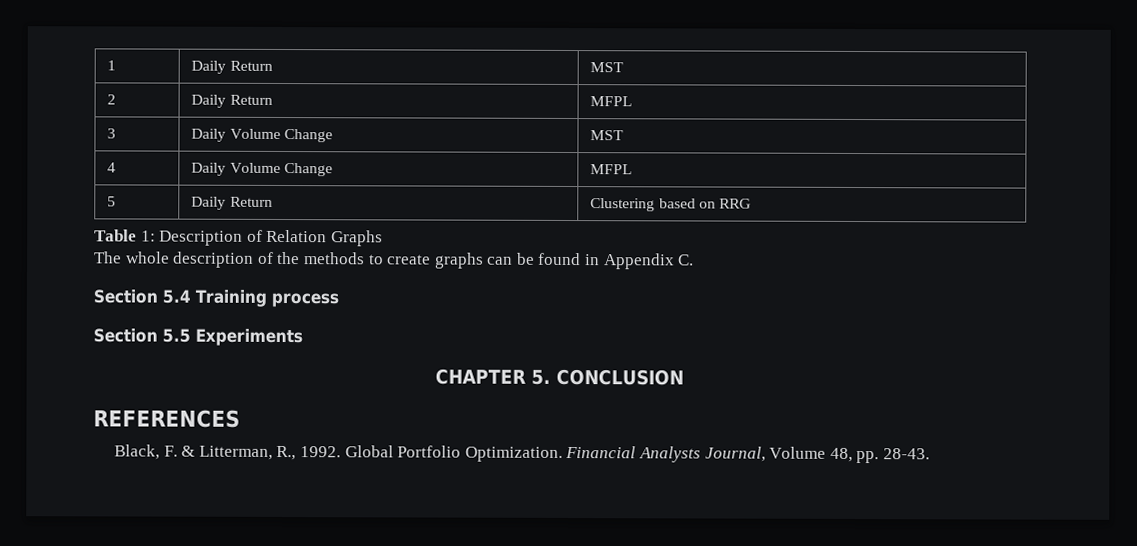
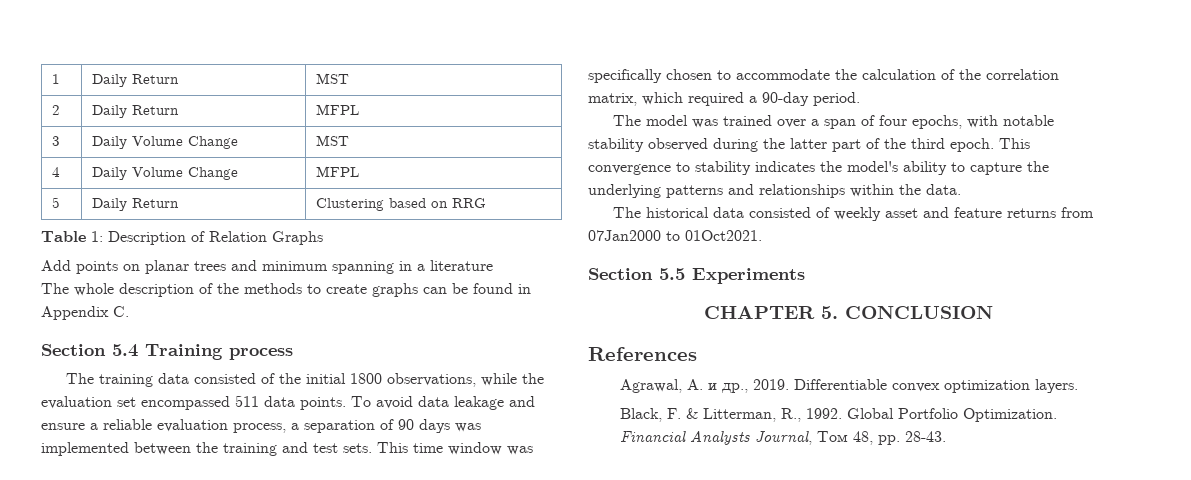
(383, 238) none -> [41,260,493,274] // Add points on planar trees and minimum spanning in a literature
(339, 300) none -> [66,373,545,387] [41,395,535,410] [41,419,481,433] [41,442,533,456] [588,69,1059,83] [588,92,860,106] [613,115,1055,129] [588,138,1030,152] [588,161,1049,175] [588,184,961,198] [613,207,1095,221] [588,230,762,241] // The training data consisted of the initial 1800 observations, while the evaluation set encompassed 511 data points. To avoid data leakage and ensure a reliable evaluation process, a separation of 90 days was implemented between the training and test sets. This time window was specifically chosen to accommodate the calculation of the correlation matrix, which required a 90-day period. // The model was trained over a span of four epochs, with notable stability observed during the latter part of the third epoch. This convergence to stability indicates the model's ability to capture the underlying patterns and relationships within the data. // The historical data consisted of weekly asset and feature returns from 07Jan2000 to 01Oct2021.
[93,409,240,428] REFERENCES -> [588,347,697,361] [619,379,1078,393] References // Agrawal, A. и др., 2019. Differentiable convex optimization layers.
[769,446,827,459] Volume -> [816,431,848,442] Том

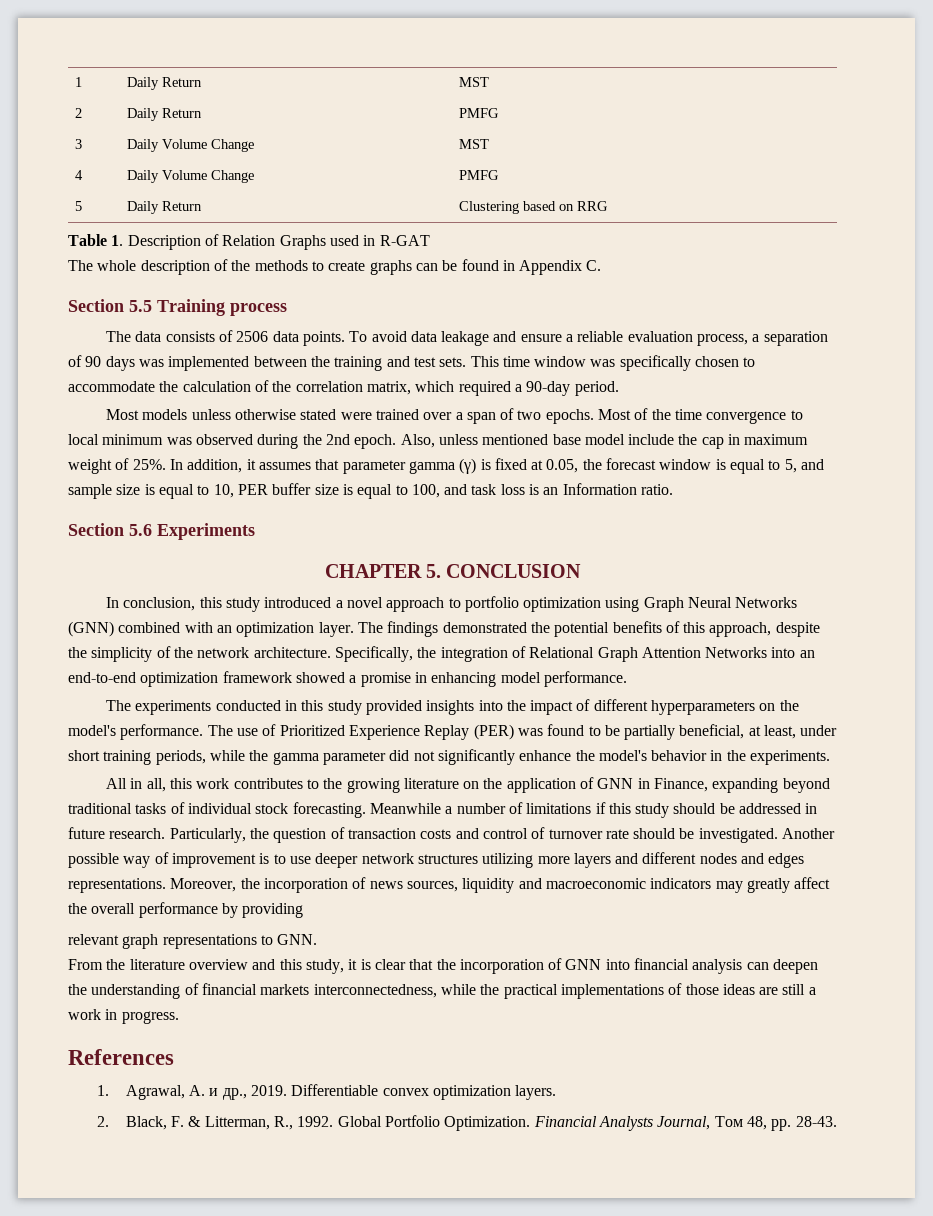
[315,104,359,115] MFPL -> [459,108,500,118] PMFG
[315,166,359,177] MFPL -> [459,170,500,180] PMFG
[91,231,103,242] 1: -> [111,235,124,246] 1.
[41,260,493,274] // Add points on planar trees and minimum spanning in a literature -> [329,235,430,246] used in R-GAT
[112,344,138,357] 5.4 -> [129,300,152,312] 5.5
[99,373,545,387] [41,395,259,410] training data consisted of the initial 1800 observations, while the evaluation set encompassed 511 -> [135,330,269,342] data consists of 2506
[613,115,719,128] The model was -> [105,409,372,420] Most models unless otherwise stated were
[879,115,1055,129] [588,138,1030,152] [588,161,1049,175] [588,184,961,198] [613,207,1095,221] [588,230,762,241] [588,268,685,280] four epochs, with notable stability observed during the latter part of the third epoch. This convergence to stability indicates the model's ability to capture the underlying patterns and relationships within the data. // The historical data consisted of weekly asset and feature returns from 07Jan2000 to 01Oct2021. // Section 5.5 -> [517,408,803,424] [68,434,809,449] [68,458,825,474] [68,483,674,499] [68,523,152,536] two epochs. Most of the time convergence to local minimum was observed during the 2nd epoch. Also, unless mentioned base model include the cap in maximum weight of 25%. In addition, it assumes that parameter gamma (γ) is fixed at 0.05, the forecast window is equal to 5, and sample size is equal to 10, PER buffer size is equal to 100, and task loss is an Information ratio. // Section 5.6
(993, 312) none -> [105,596,798,612] [68,621,820,637] [68,646,815,662] [68,671,627,687] [105,699,799,715] [68,724,838,740] [68,749,831,765] [105,777,830,793] [68,802,818,818] [68,827,836,843] [68,852,805,868] [68,877,831,893] [68,902,304,918] [68,934,318,949] [68,958,819,974] [68,983,816,999] [68,1009,179,1024] // In conclusion, this study introduced a novel approach to portfolio optimization using Graph Neural Networks (GNN) combined with an optimization layer. The findings demonstrated the potential benefits of this approach, despite the simplicity of the network architecture. Specifically, the integration of Relational Graph Attention Networks into an end-to-end optimization framework showed a promise in enhancing model performance. // The experiments conducted in this study provided insights into the impact of different hyperparameters on the model's performance. The use of Prioritized Experience Replay (PER) was found to be partially beneficial, at least, under short training periods, while the gamma parameter did not significantly enhance the model's behavior in the experiments. // All in all, this work contributes to the growing literature on the application of GNN in Finance, expanding beyond traditional tasks of individual stock forecasting. Meanwhile a number of limitations if this study should be addressed in future research. Particularly, the question of transaction costs and control of turnover rate should be investigated. Another possible way of improvement is to use deeper network structures utilizing more layers and different nodes and edges representations. Moreover, the incorporation of news sources, liquidity and macroeconomic indicators may greatly affect the overall performance by providing // relevant graph representations to GNN. // From the literature overview and this study, it is clear that the incorporation of GNN into financial analysis can deepen the understanding of financial markets interconnectedness, while the practical implementations of those ideas are still a work in progress.
(697, 354) none -> [96,1085,109,1096] 1.
(1078, 386) none -> [96,1116,109,1127] 2.

